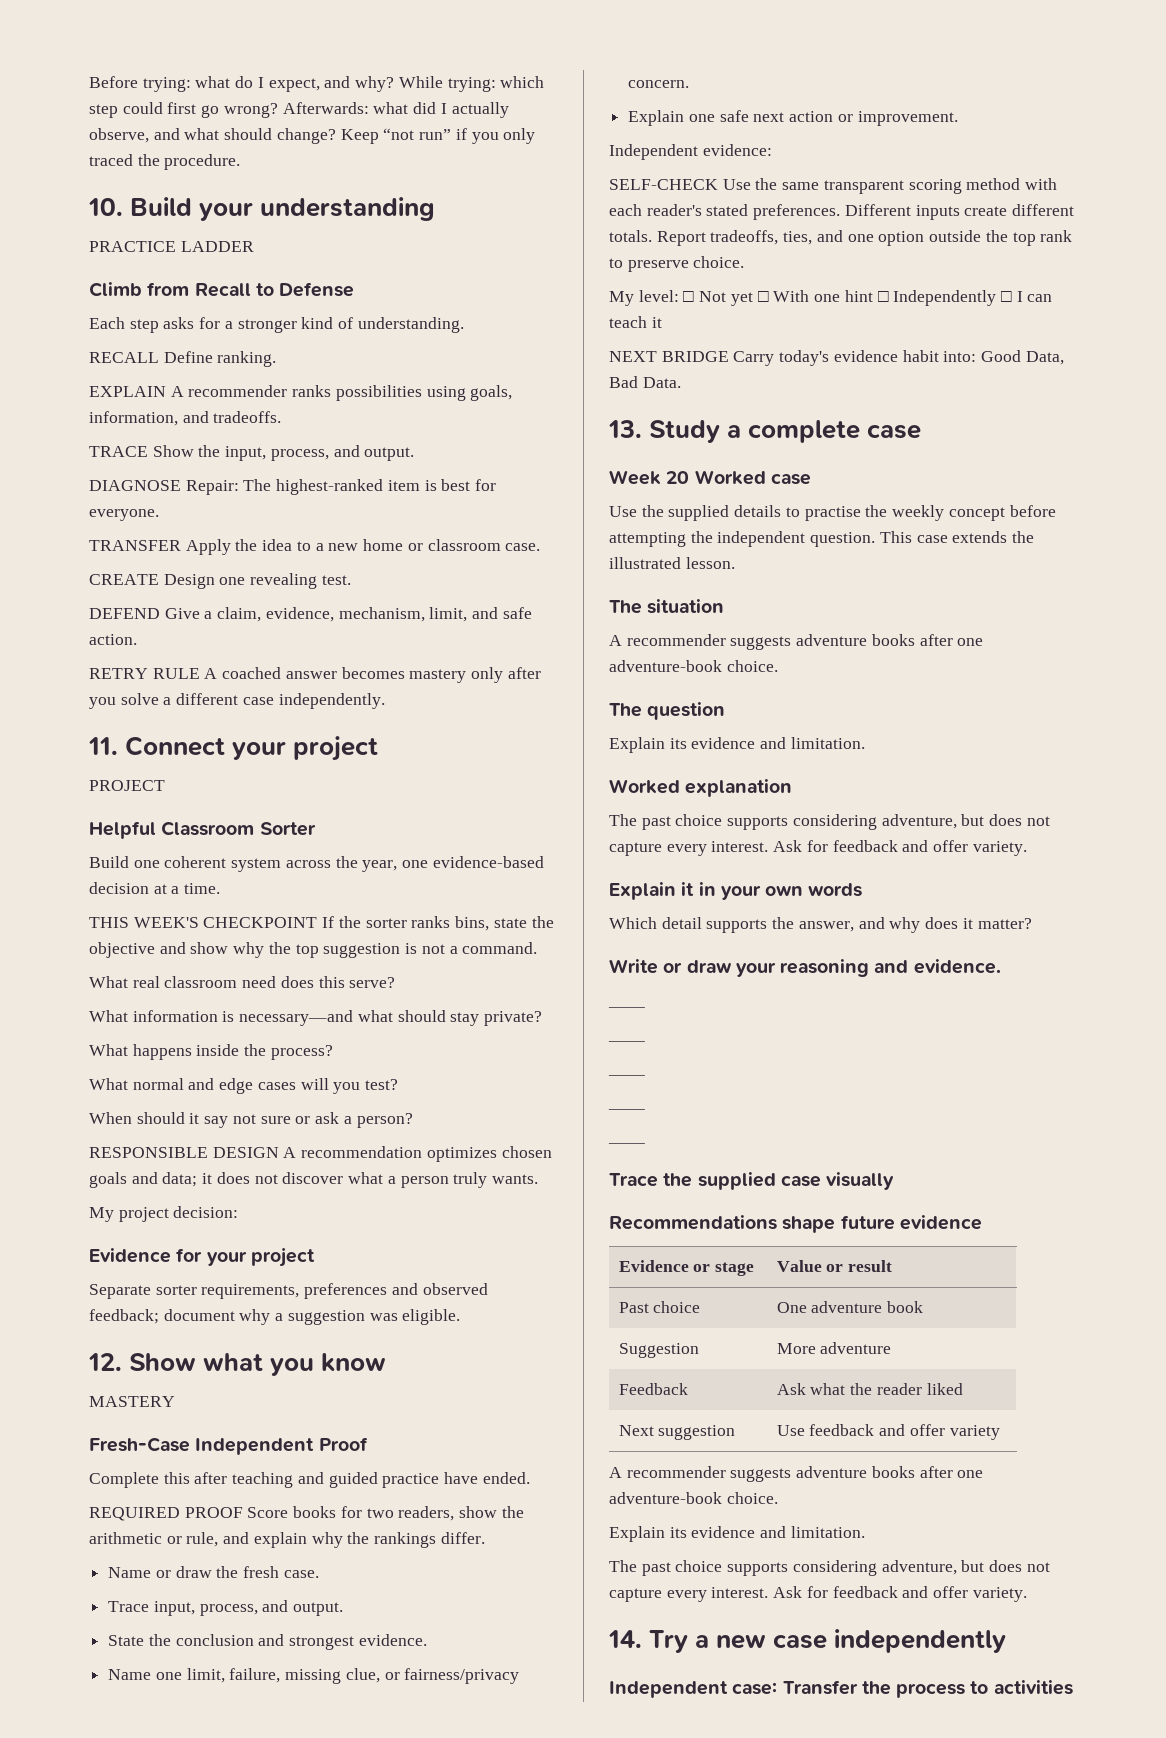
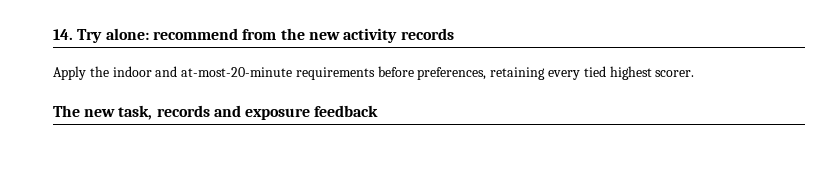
[89,76,545,92] [89,102,509,118] [89,128,536,144] [89,154,241,170] [88,197,436,221] [89,241,254,252] [89,282,355,297] [89,317,464,333] [89,351,277,367] [89,385,513,401] [89,411,282,426] [89,445,415,461] [89,479,497,495] [89,509,159,521] [89,539,541,555] [89,573,351,589] [89,607,532,622] [89,634,137,645] [89,667,541,683] [89,693,385,709] [88,736,379,761] [89,780,165,791] [89,821,316,839] [89,856,544,872] [89,882,221,894] [89,916,554,931] [89,942,538,958] [89,976,396,988] [89,1010,543,1026] [89,1044,333,1060] [89,1078,399,1094] [89,1112,413,1128] [89,1146,552,1162] [89,1172,538,1188] [89,1206,239,1222] [89,1248,315,1267] [89,1283,488,1299] [89,1309,461,1325] [88,1353,387,1376] [89,1396,175,1407] [89,1437,368,1455] [89,1472,530,1488] [89,1506,524,1521] [89,1532,485,1548] [108,1566,319,1578] [108,1600,344,1616] [108,1634,427,1650] [108,1668,520,1684] [628,80,690,88] [628,110,958,126] [609,144,772,160] [609,178,1058,194] [609,204,1075,220] [609,230,1073,246] [609,256,745,272] [609,290,1053,306] [609,316,662,328] [609,350,1064,366] [609,376,681,388] [608,420,922,443] [609,470,811,485] [609,505,1056,521] [609,531,1035,547] [609,557,735,569] [609,599,725,614] [609,634,984,650] [609,660,778,672] [609,702,726,720] [609,737,865,753] [609,779,793,797] [609,814,1050,830] [609,840,1027,856] [609,882,863,900] [609,917,1032,933] [609,959,1001,977] [608,1006,645,1008] [608,1040,645,1042] [608,1074,645,1076] [608,1108,645,1110] [608,1142,645,1144] [609,1172,895,1190] [609,1215,982,1233] [618,1260,755,1276] [776,1260,893,1272] [618,1301,701,1313] [776,1301,924,1313] [618,1343,699,1358] [776,1342,892,1354] [618,1383,688,1395] [776,1383,963,1395] [618,1425,736,1440] [776,1424,1000,1440] [609,1466,984,1482] [609,1492,778,1504] [609,1526,865,1542] [609,1560,1050,1576] [609,1586,1027,1602] [608,1629,1007,1653] [609,1680,1073,1698] Before trying: what do I expect, and why? While trying: which step could first go wrong? Afterwards: what did I actually observe, and what should change? Keep “not run” if you only traced the procedure. // 10. Build your understanding // PRACTICE LADDER // Climb from Recall to Defense // Each step asks for a stronger kind of understanding. // RECALL Define ranking. // EXPLAIN A recommender ranks possibilities using goals, information, and tradeoffs. // TRACE Show the input, process, and output. // DIAGNOSE Repair: The highest-ranked item is best for everyone. // TRANSFER Apply the idea to a new home or classroom case. // CREATE Design one revealing test. // DEFEND Give a claim, evidence, mechanism, limit, and safe action. // RETRY RULE A coached answer becomes mastery only after you solve a different case independently. // 11. Connect your project // PROJECT // Helpful Classroom Sorter // Build one coherent system across the year, one evidence-based decision at a time. // THIS WEEK'S CHECKPOINT If the sorter ranks bins, state the objective and show why the top suggestion is not a command. // What real classroom need does this serve? // What information is necessary—and what should stay private? // What happens inside the process? // What normal and edge cases will you test? // When should it say not sure or ask a person? // RESPONSIBLE DESIGN A recommendation optimizes chosen goals and data; it does not discover what a person truly wants. // My project decision: // Evidence for your project // Separate sorter requirements, preferences and observed feedback; document why a suggestion was eligible. // 12. Show what you know // MASTERY // Fresh-Case Independent Proof // Complete this after teaching and guided practice have ended. // REQUIRED PROOF Score books for two readers, show the arithmetic or rule, and explain why the rankings differ. // Name or draw the fresh case. // Trace input, process, and output. // State the conclusion and strongest evidence. // Name one limit, failure, missing clue, or fairness/privacy concern. // Explain one safe next action or improvement. // Independent evidence: // SELF-CHECK Use the same transparent scoring method with each reader's stated preferences. Different inputs create different totals. Report tradeoffs, ties, and one option outside the top rank to preserve choice. // My level: □ Not yet □ With one hint □ Independently □ I can teach it // NEXT BRIDGE Carry today's evidence habit into: Good Data, Bad Data. // 13. Study a complete case // Week 20 Worked case // Use the supplied details to practise the weekly concept before attempting the independent question. This case extends the illustrated lesson. // The situation // A recommender suggests adventure books after one adventure-book choice. // The question // Explain its evidence and limitation. // Worked explanation // The past choice supports considering adventure, but does not capture every interest. Ask for feedback and offer variety. // Explain it in your own words // Which detail supports the answer, and why does it matter? // Write or draw your reasoning and evidence. // ____ // ____ // ____ // ____ // ____ // Trace the supplied case visually // Recommendations shape future evidence // Evidence or stage | Value or result // Past choice | One adventure book // Suggestion | More adventure // Feedback | Ask what the reader liked // Next suggestion | Use feedback and offer variety // A recommender suggests adventure books after one adventure-book choice. // Explain its evidence and limitation. // The past choice supports considering adventure, but does not capture every interest. Ask for feedback and offer variety. // 14. Try a new case independently // Independent case: Transfer the process to activities -> [53,28,454,43] [53,66,695,80] [53,105,379,120] 14. Try alone: recommend from the new activity records // Apply the indoor and at-most-20-minute requirements before preferences, retaining every tied highest scorer. // The new task, records and exposure feedback

